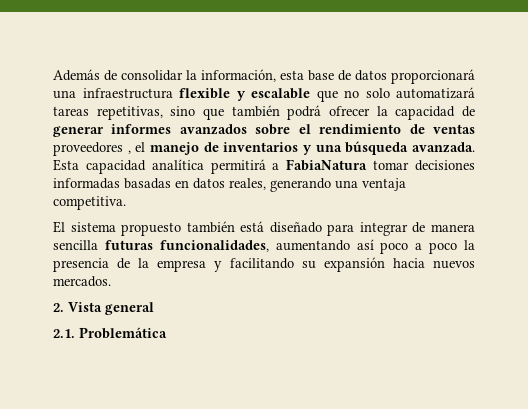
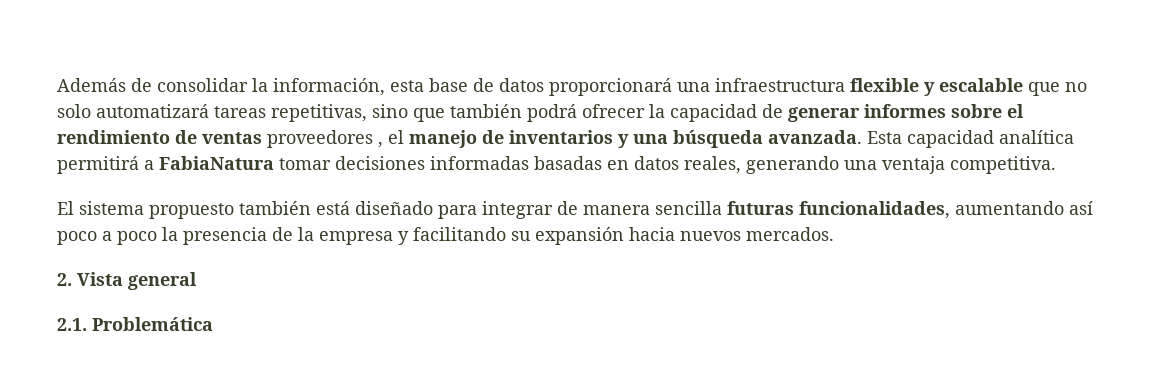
[179,124,247,135] avanzados -> (946, 111) none

